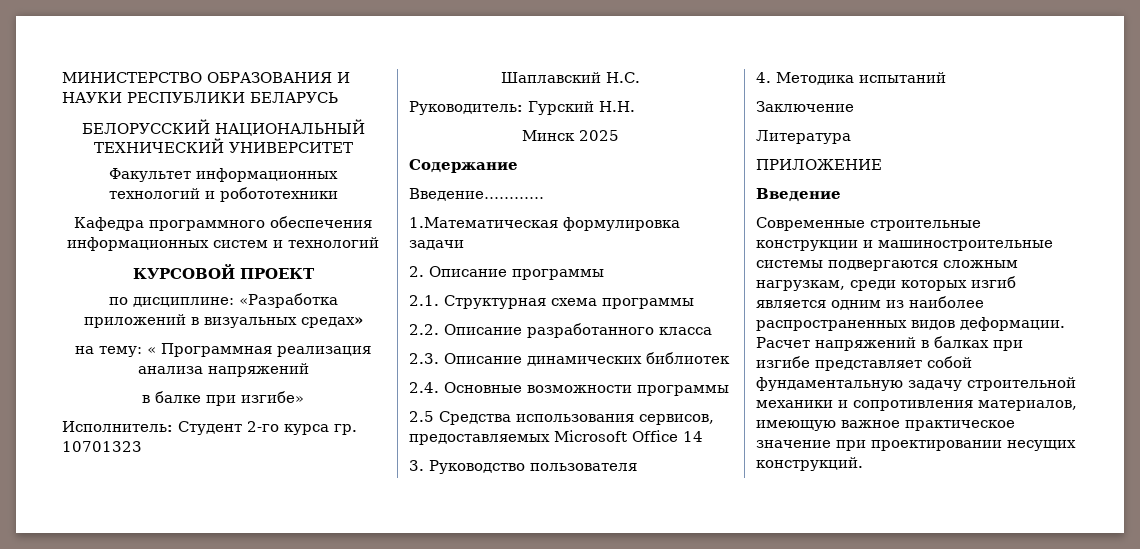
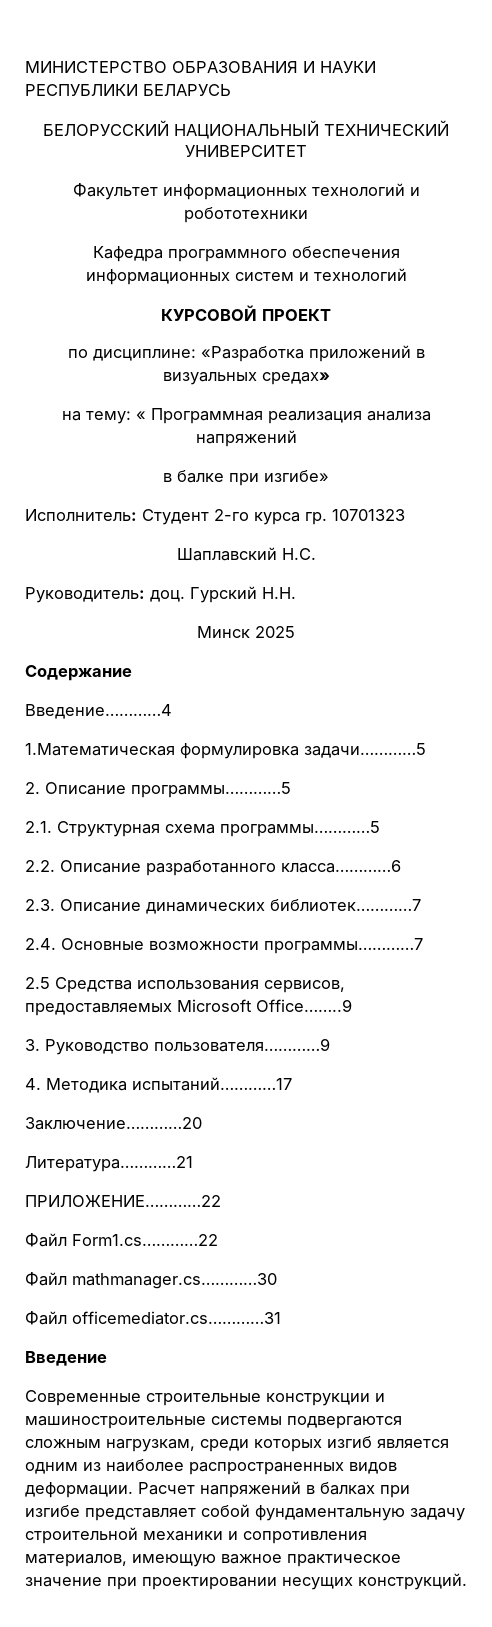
(523, 108) none -> [150,590,185,602] доц.
[409,188,544,201] Введение………… -> [25,704,172,719] Введение…………4
[409,240,464,250] задачи -> [304,743,426,758] задачи…………5
[512,269,604,280] программы -> [131,782,291,798] программы…………5
[602,298,694,309] программы -> [220,821,380,837] программы…………5
[659,327,712,335] класса -> [281,860,401,873] класса…………6
[646,352,730,364] библиотек -> [270,899,421,911] библиотек…………7
[637,385,729,396] программы -> [264,938,423,954] программы…………7
[632,430,703,442] Office 14 -> [256,999,352,1012] Office……..9
[530,463,637,471] пользователя -> [154,1038,330,1052] пользователя…………9
[859,72,946,83] [756,101,854,112] [756,130,851,144] [756,159,882,170] испытаний // Заключение // Литература // ПРИЛОЖЕНИЕ -> [132,1077,292,1091] [25,1117,202,1130] [25,1156,193,1172] [25,1195,221,1207] [25,1233,218,1247] [25,1272,277,1289] [25,1311,281,1325] испытаний…………17 // Заключение…………20 // Литература…………21 // ПРИЛОЖЕНИЕ…………22 // Файл Form1.cs…………22 // Файл mathmanager.cs…………30 // Файл officemediator.cs…………31

